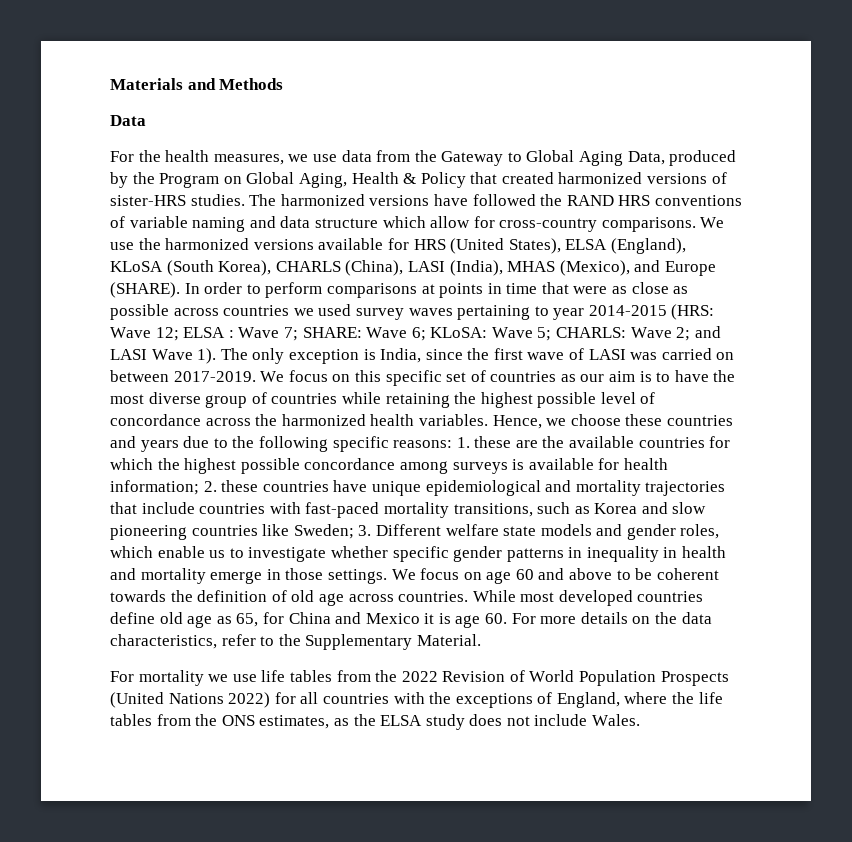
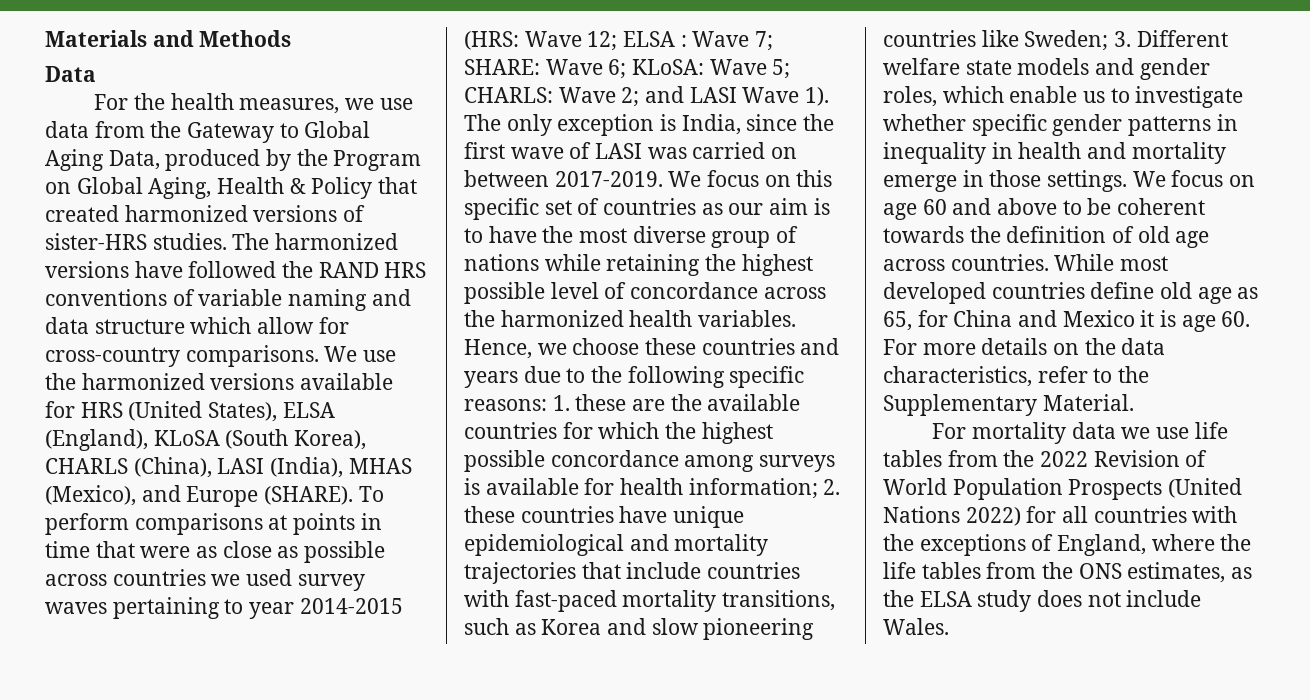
[184,282,261,294] In order to -> [358,486,384,502] To
[271,393,338,404] countries -> [464,254,539,271] nations
(204, 678) none -> [1071,422,1116,439] data

